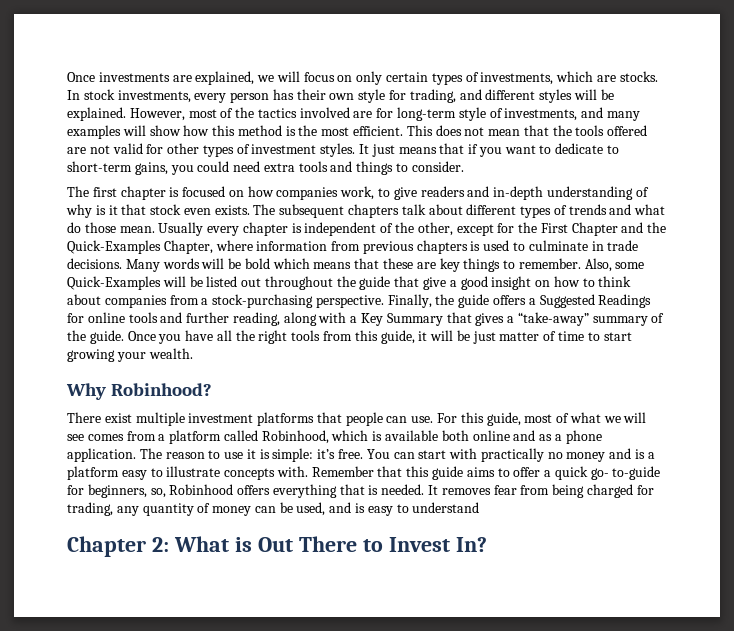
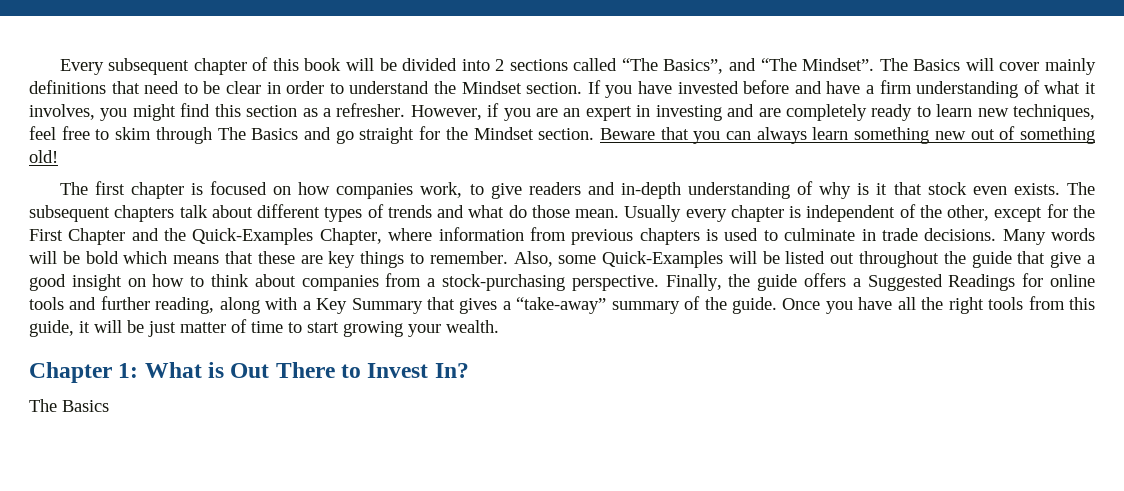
[67,71,658,85] [67,89,614,103] [67,107,640,121] [67,125,648,139] [67,143,620,157] [67,161,464,175] Once investments are explained, we will focus on only certain types of investments, which are stocks. In stock investments, every person has their own style for trading, and different styles will be explained. However, most of the tactics involved are for long-term style of investments, and many examples will show how this method is the most efficient. This does not mean that the tools offered are not valid for other types of investment styles. It just means that if you want to dedicate to short-term gains, you could need extra tools and things to consider. -> [59,57,1096,75] [29,80,1097,98] [29,103,1095,121] [29,126,1096,144] [29,150,58,163] Every subsequent chapter of this book will be divided into 2 sections called “The Basics”, and “The Mindset”. The Basics will cover mainly definitions that need to be clear in order to understand the Mindset section. If you have invested before and have a firm understanding of what it involves, you might find this section as a refresher. However, if you are an expert in investing and are completely ready to learn new techniques, feel free to skim through The Basics and go straight for the Mindset section. Beware that you can always learn something new out of something old!
[66,383,213,400] [67,412,647,426] [67,430,602,444] [67,448,655,462] [67,466,661,480] [67,484,654,498] [67,502,480,516] [67,536,169,557] // Why Robinhood? // There exist multiple investment platforms that people can use. For this guide, most of what we will see comes from a platform called Robinhood, which is available both online and as a phone application. The reason to use it is simple: it’s free. You can start with practically no money and is a platform easy to illustrate concepts with. Remember that this guide aims to offer a quick go- to-guide for beginners, so, Robinhood offers everything that is needed. It removes fear from being charged for trading, any quantity of money can be used, and is easy to understand // Chapter 2: -> [29,362,139,383] // Chapter 1:
(487, 544) none -> [29,399,109,412] // The Basics

